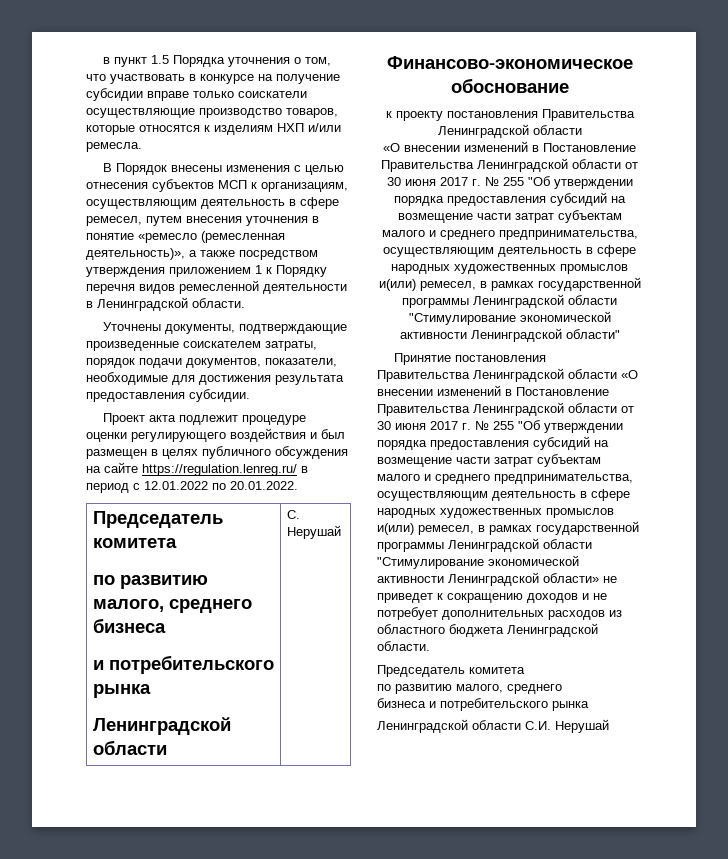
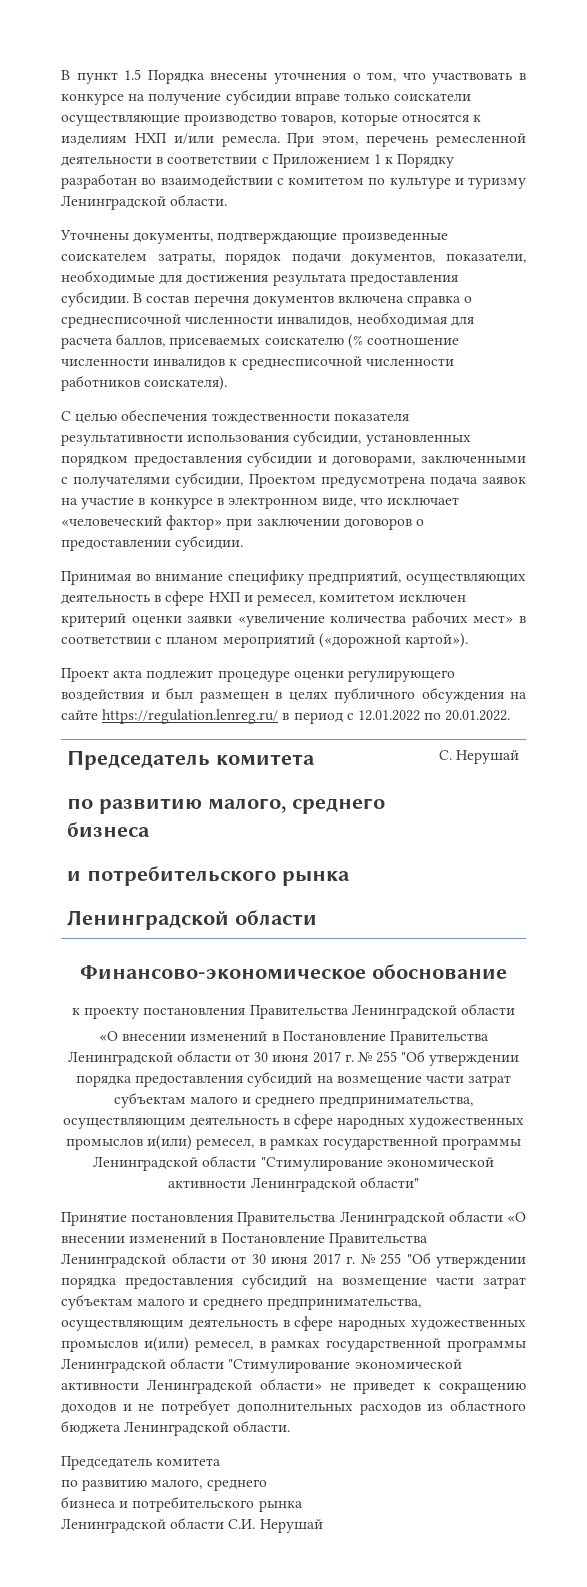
[103,57,111,64] в -> [61,70,70,80] В
(226, 61) none -> [210,73,268,80] внесены
[103,163,345,175] [86,179,348,192] [86,197,339,209] [86,216,319,226] [86,231,285,243] [86,248,318,260] [86,265,327,277] [86,280,347,294] [86,301,93,308] // В Порядок внесены изменения с целью отнесения субъектов МСП к организациям, осуществляющим деятельность в сфере ремесел, путем внесения уточнения в понятие «ремесло (ремесленная деятельность)», а также посредством утверждения приложением 1 к Порядку перечня видов ремесленной деятельности в -> [287,133,526,147] [61,154,455,168] [61,173,526,189] При этом, перечень ремесленной деятельности в соответствии с Приложением 1 к Порядку разработан во взаимодействии с комитетом по культуре и туризму
(250, 395) none -> [133,293,473,307] [61,312,474,328] [61,333,459,349] [61,356,454,370] [61,375,228,391] [61,409,409,424] [61,430,471,446] [61,451,526,467] [61,472,526,488] [61,497,460,509] [61,515,424,530] [61,535,244,551] [61,570,526,585] [61,591,467,606] [61,611,526,627] [61,633,468,648] В состав перечня документов включена справка о среднесписочной численности инвалидов, необходимая для расчета баллов, присеваемых соискателю (% соотношение численности инвалидов к среднесписочной численности работников соискателя). // С целью обеспечения тождественности показателя результативности использования субсидии, установленных порядком предоставления субсидии и договорами, заключенными с получателями субсидии, Проектом предусмотрена подача заявок на участие в конкурсе в электронном виде, что исключает «человеческий фактор» при заключении договоров о предоставлении субсидии. // Принимая во внимание специфику предприятий, осуществляющих деятельность в сфере НХП и ремесел, комитетом исключен критерий оценки заявки «увеличение количества рабочих мест» в соответствии с планом мероприятий («дорожной картой»).

